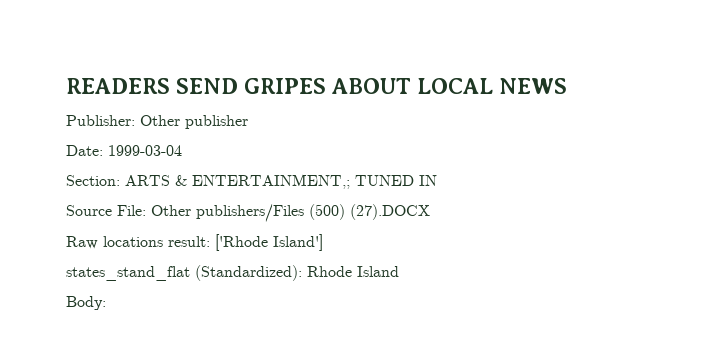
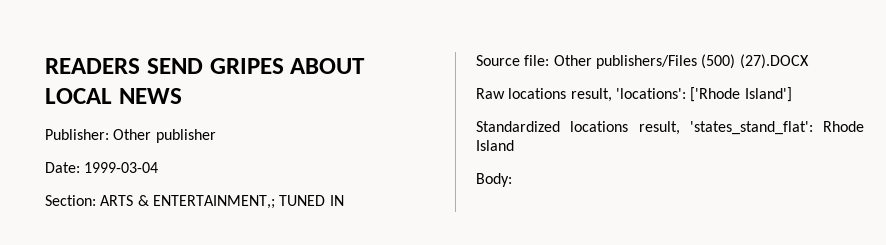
[117,205,146,216] File: -> [524,55,550,66] file:
[168,236,210,247] result: -> [570,88,686,102] result, 'locations':
[66,265,302,281] states_stand_flat (Standardized): -> [476,121,813,135] Standardized locations result, 'states_stand_flat':

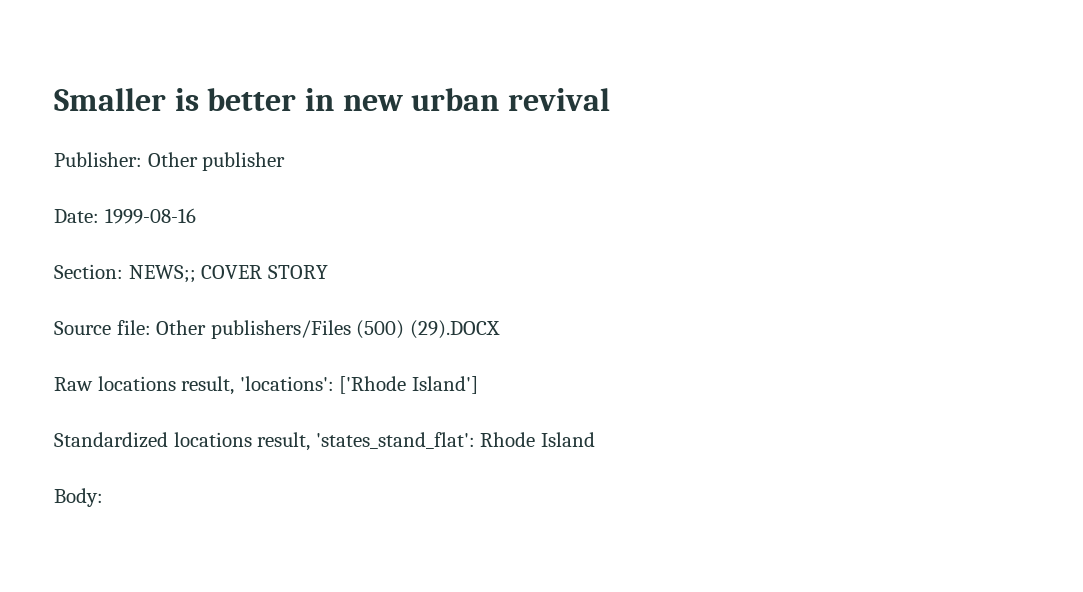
[45,58,366,74] [45,88,182,104] READERS SEND GRIPES ABOUT LOCAL NEWS -> [54,88,610,111] Smaller is better in new urban revival
[84,162,159,173] 1999-03-04 -> [104,208,196,224] 1999-08-16
[100,195,344,209] ARTS & ENTERTAINMENT,; TUNED IN -> [128,265,328,283] NEWS;; COVER STORY
[739,54,809,69] (27).DOCX -> [409,320,500,339] (29).DOCX

